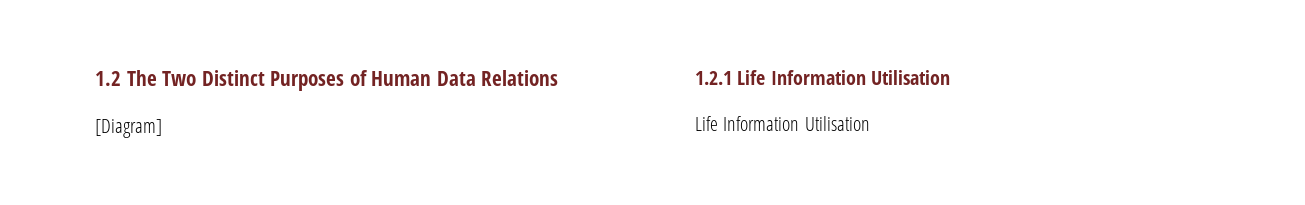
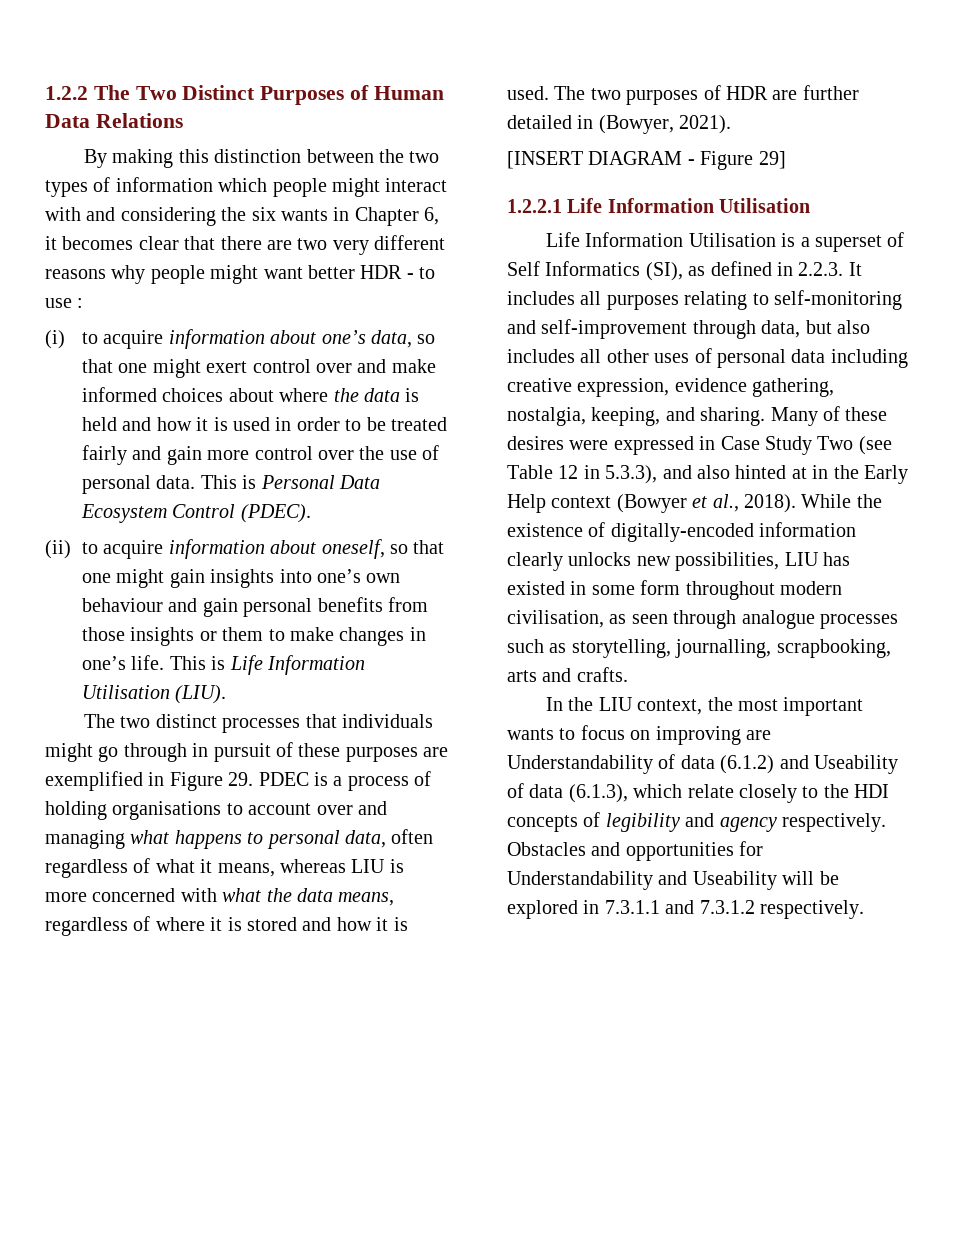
[95,71,121,86] 1.2 -> [45,86,88,100] 1.2.2
[95,119,162,138] [695,71,732,85] [Diagram] // 1.2.1 -> [84,149,440,168] [45,177,448,197] [45,207,440,226] [45,235,446,255] [45,265,436,284] [45,298,84,308] [45,329,436,349] [81,359,436,378] [81,387,420,402] [81,417,447,431] [81,445,440,465] [81,475,380,494] [80,504,311,523] [45,539,445,559] [81,569,401,588] [81,597,428,617] [81,627,426,646] [81,655,365,675] [81,685,227,704] [84,714,434,733] [45,742,449,762] [45,771,432,791] [45,801,387,820] [45,829,434,849] [45,858,404,878] [45,888,395,906] [45,916,408,936] [507,85,859,105] [507,115,732,134] [507,151,786,170] [507,199,562,213] By making this distinction between the two types of information which people might interact with and considering the six wants in Chapter 6, it becomes clear that there are two very different reasons why people might want better HDR - to use : // (i) to acquire information about one’s data, so that one might exert control over and make informed choices about where the data is held and how it is used in order to be treated fairly and gain more control over the use of personal data. This is Personal Data Ecosystem Control (PDEC). // (ii) to acquire information about oneself, so that one might gain insights into one’s own behaviour and gain personal benefits from those insights or them to make changes in one’s life. This is Life Information Utilisation (LIU). // The two distinct processes that individuals might go through in pursuit of these purposes are exemplified in Figure 29. PDEC is a process of holding organisations to account over and managing what happens to personal data, often regardless of what it means, whereas LIU is more concerned with what the data means, regardless of where it is stored and how it is used. The two purposes of HDR are further detailed in (Bowyer, 2021). // [INSERT DIAGRAM - Figure 29] // 1.2.2.1
(870, 123) none -> [781,232,905,252] [507,261,862,281] [507,290,902,310] [507,319,870,339] [507,348,908,368] [507,378,835,397] [507,406,888,426] [507,436,892,455] [507,465,908,484] [507,494,882,513] [507,522,857,542] [507,552,850,571] [507,580,842,600] [507,610,898,629] [507,639,891,658] [507,667,628,682] [546,697,864,716] [507,725,771,745] [507,754,898,774] [507,783,890,803] [507,812,886,832] [507,841,764,861] [507,871,839,890] [507,900,864,919] is a superset of Self Informatics (SI), as defined in 2.2.3. It includes all purposes relating to self-monitoring and self-improvement through data, but also includes all other uses of personal data including creative expression, evidence gathering, nostalgia, keeping, and sharing. Many of these desires were expressed in Case Study Two (see Table 12 in 5.3.3), and also hinted at in the Early Help context (Bowyer et al., 2018). While the existence of digitally-encoded information clearly unlocks new possibilities, LIU has existed in some form throughout modern civilisation, as seen through analogue processes such as storytelling, journalling, scrapbooking, arts and crafts. // In the LIU context, the most important wants to focus on improving are Understandability of data (6.1.2) and Useability of data (6.1.3), which relate closely to the HDI concepts of legibility and agency respectively. Obstacles and opportunities for Understandability and Useability will be explored in 7.3.1.1 and 7.3.1.2 respectively.

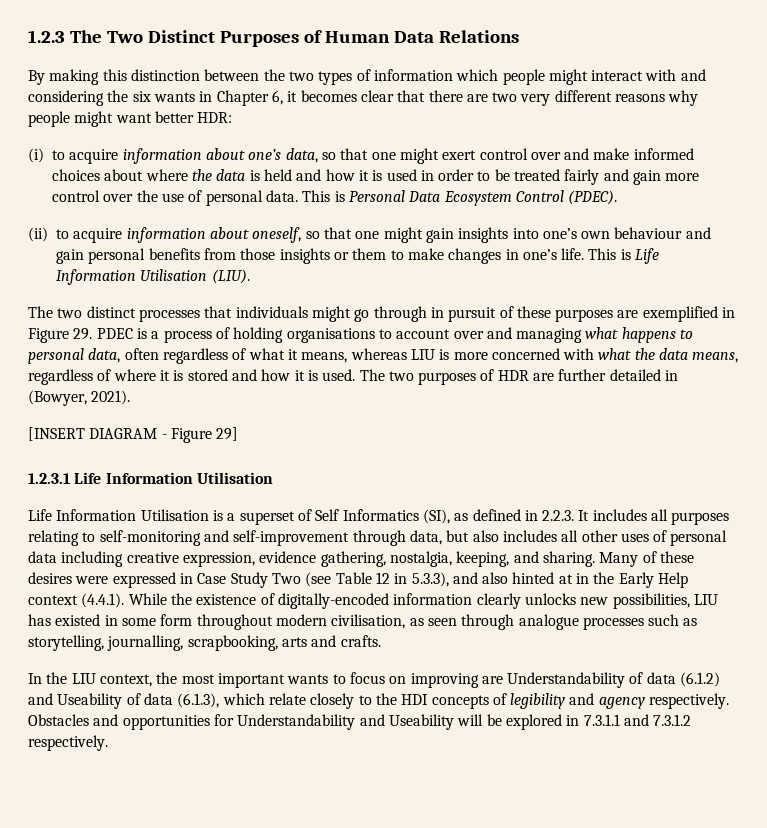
[45,86,88,100] 1.2.2 -> [28,30,65,43] 1.2.3
[360,265,436,279] [45,298,84,308] HDR - to use : -> [197,112,233,123] HDR:
[507,199,562,213] 1.2.2.1 -> [28,473,70,484] 1.2.3.1
[616,494,796,513] (Bowyer et al., 2018). -> [81,593,125,608] (4.4.1).

